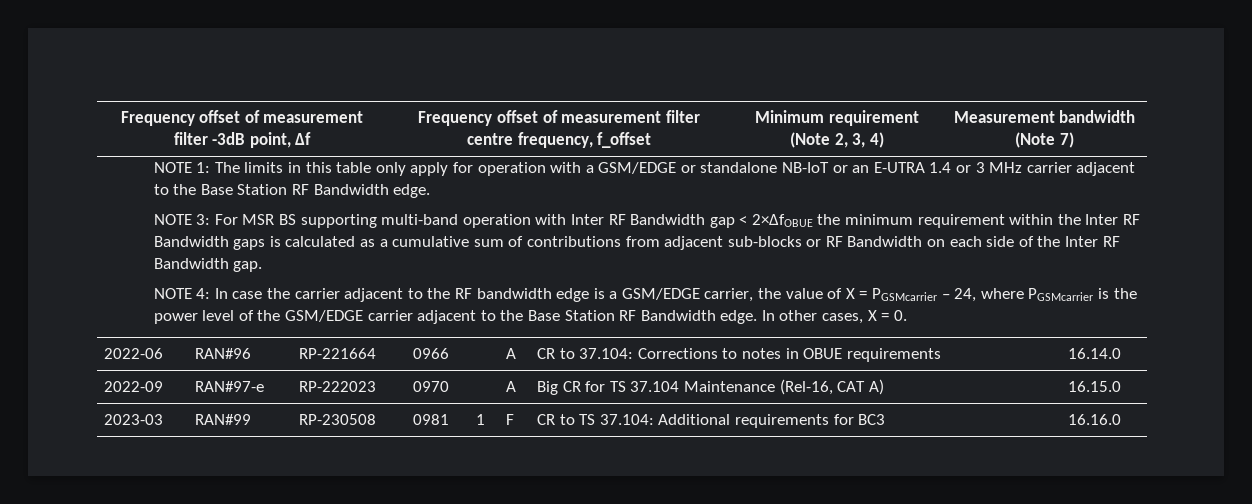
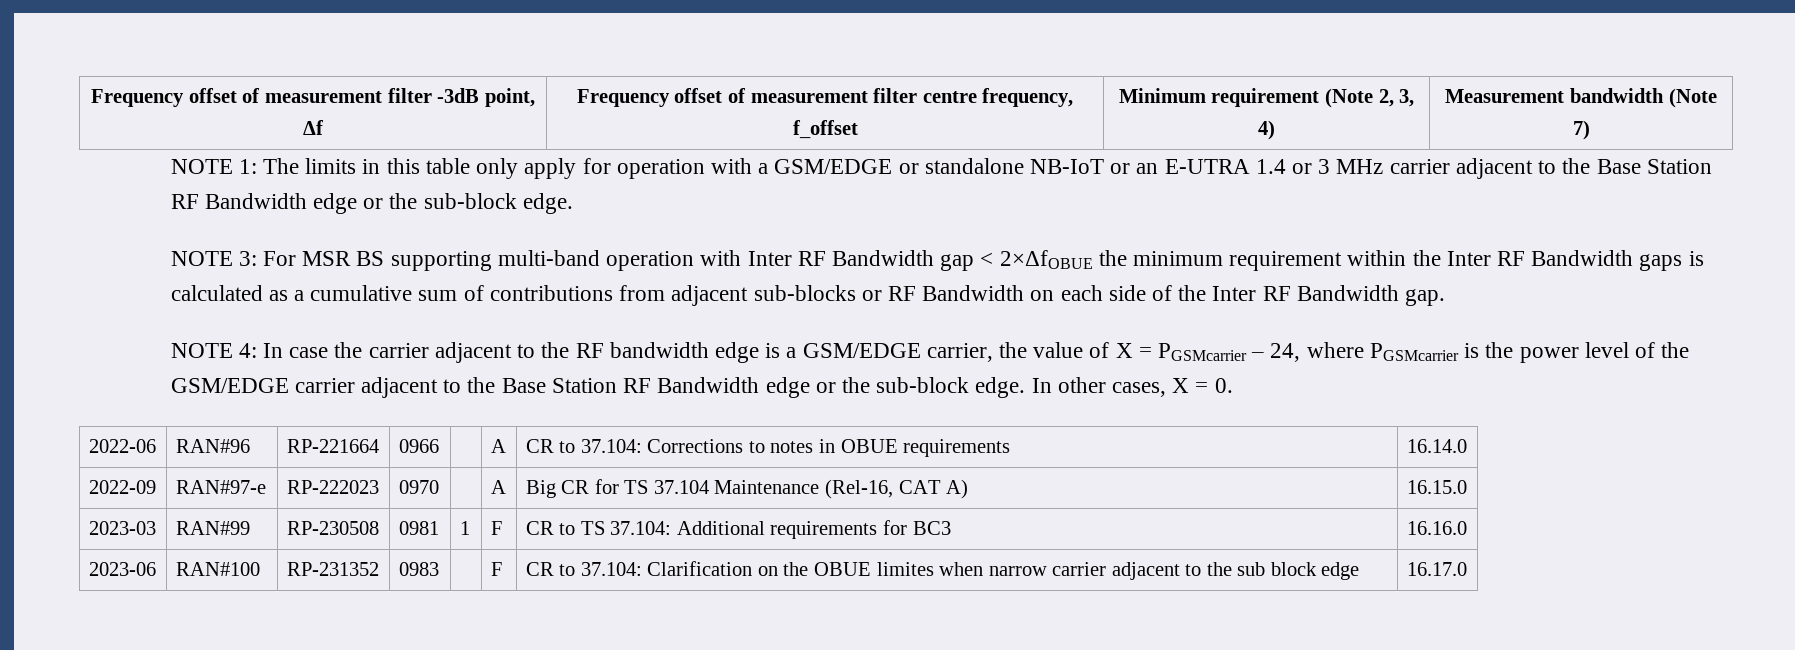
(389, 189) none -> [313,193,517,214] edge or the sub-block
(716, 315) none -> [765,377,970,398] edge or the sub-block
(1122, 419) none -> [88,562,156,576] [175,562,260,576] [286,562,379,576] [398,562,439,576] [490,562,502,576] [525,561,1360,580] [1406,562,1467,576] // 2023-06 | RAN#100 | RP-231352 | 0983 | | F | CR to 37.104: Clarification on the OBUE limites when narrow carrier adjacent to the sub block edge | 16.17.0

